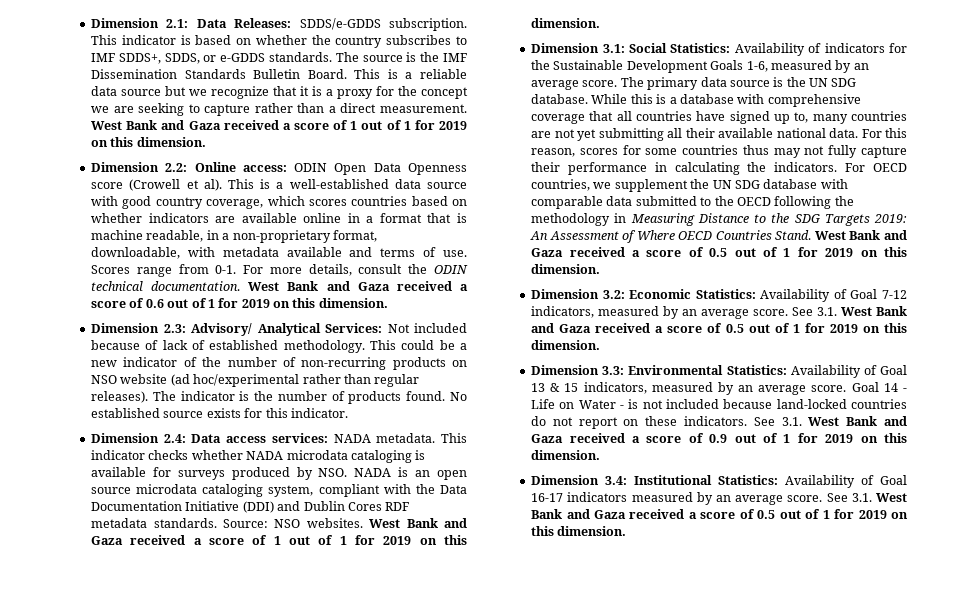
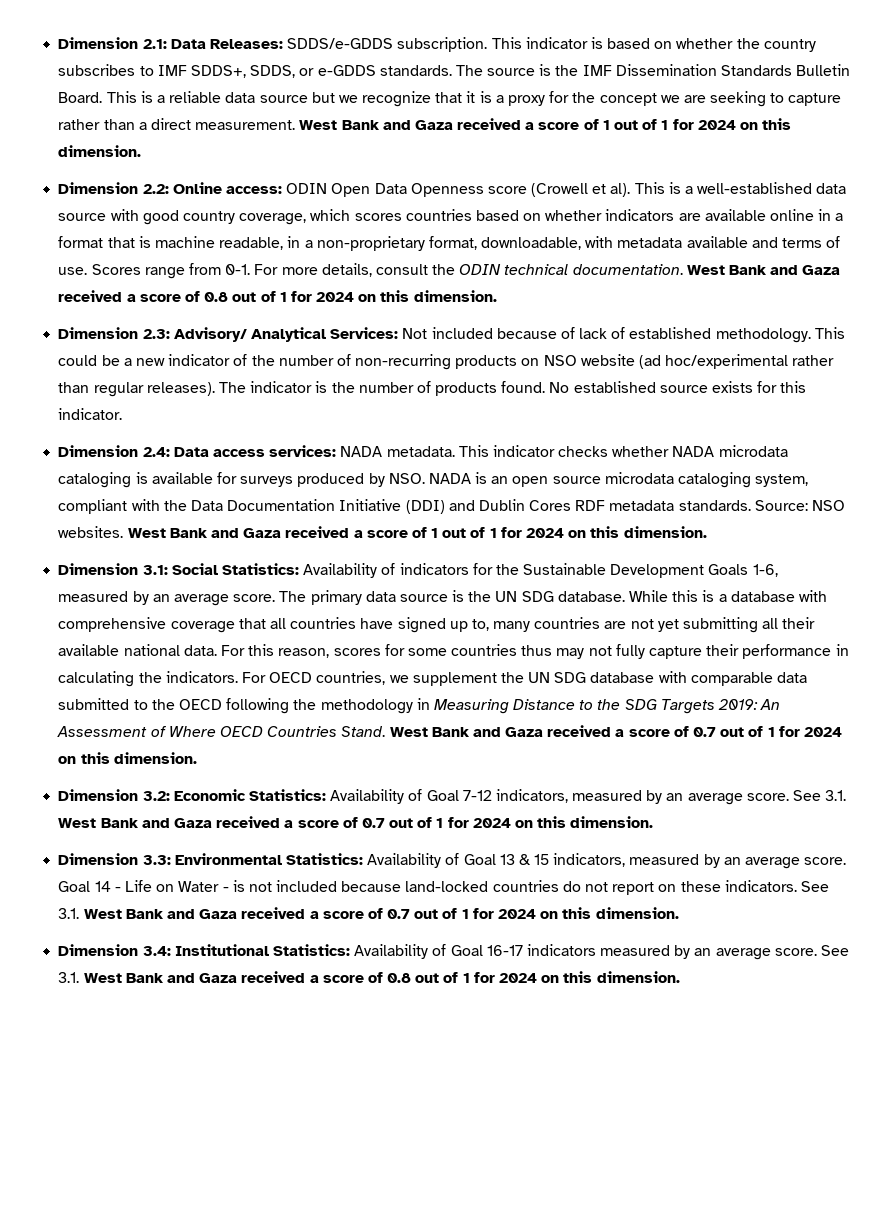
[438,121,467,130] 2019 -> [697,120,736,130] 2024
[145,298,270,308] 0.6 out of 1 for 2019 -> [204,291,355,302] 0.8 out of 1 for 2024
[383,536,412,545] 2019 -> [525,528,564,538] 2024
[709,247,854,257] 0.5 out of 1 for 2019 -> [692,726,842,737] 0.7 out of 1 for 2024
[725,323,858,333] 0.5 out of 1 for 2019 -> [361,817,511,828] 0.7 out of 1 for 2024
[709,433,854,443] 0.9 out of 1 for 2019 -> [387,908,536,919] 0.7 out of 1 for 2024
[757,509,887,519] 0.5 out of 1 for 2019 -> [387,972,537,983] 0.8 out of 1 for 2024

